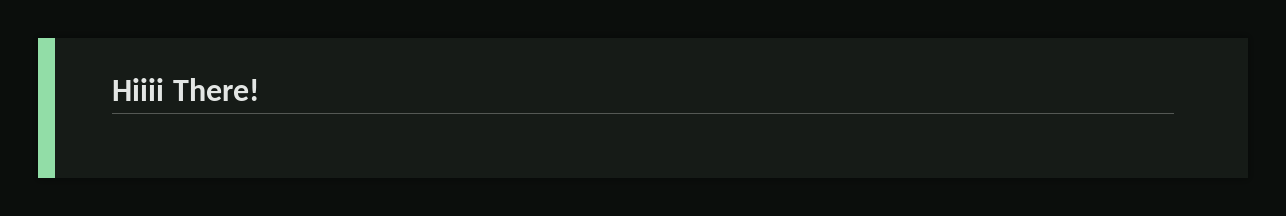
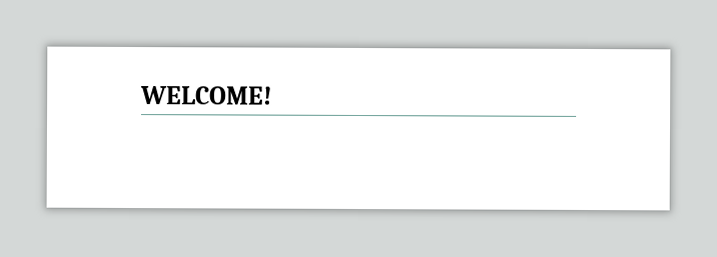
[112,78,259,101] Hiiii There! -> [140,86,273,105] WELCOME!

